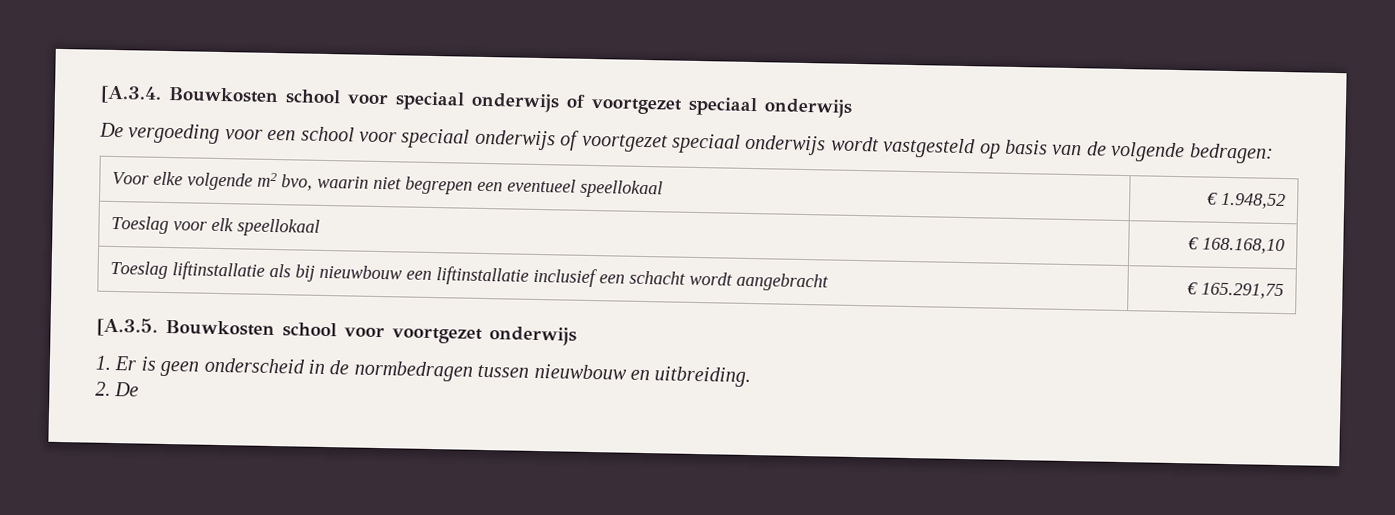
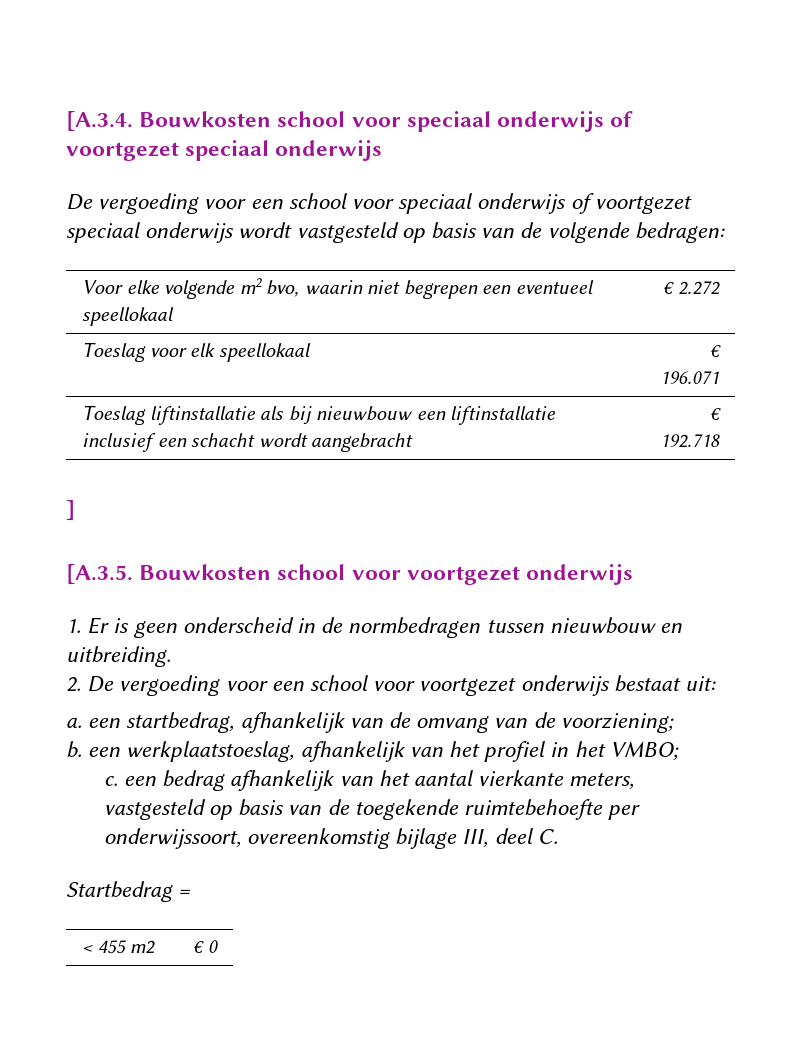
[1221,192,1287,210] 1.948,52 -> [677,281,720,295] 2.272
[1202,237,1286,255] 168.168,10 -> [659,371,719,384] 196.071
[1201,282,1285,300] 165.291,75 -> [659,434,720,448] [66,500,75,520] 192.718 // ]
(140, 389) none -> [119,675,717,696] [66,712,674,733] [66,741,679,762] [103,770,635,791] [103,799,641,820] [103,828,558,849] [66,881,192,902] [82,940,156,954] [193,940,218,953] vergoeding voor een school voor voortgezet onderwijs bestaat uit: // a. een startbedrag, afhankelijk van de omvang van de voorziening; // b. een werkplaatstoeslag, afhankelijk van het profiel in het VMBO; // c. een bedrag afhankelijk van het aantal vierkante meters, vastgesteld op basis van de toegekende ruimtebehoefte per onderwijssoort, overeenkomstig bijlage III, deel C. // Startbedrag = // < 455 m2 | € 0

